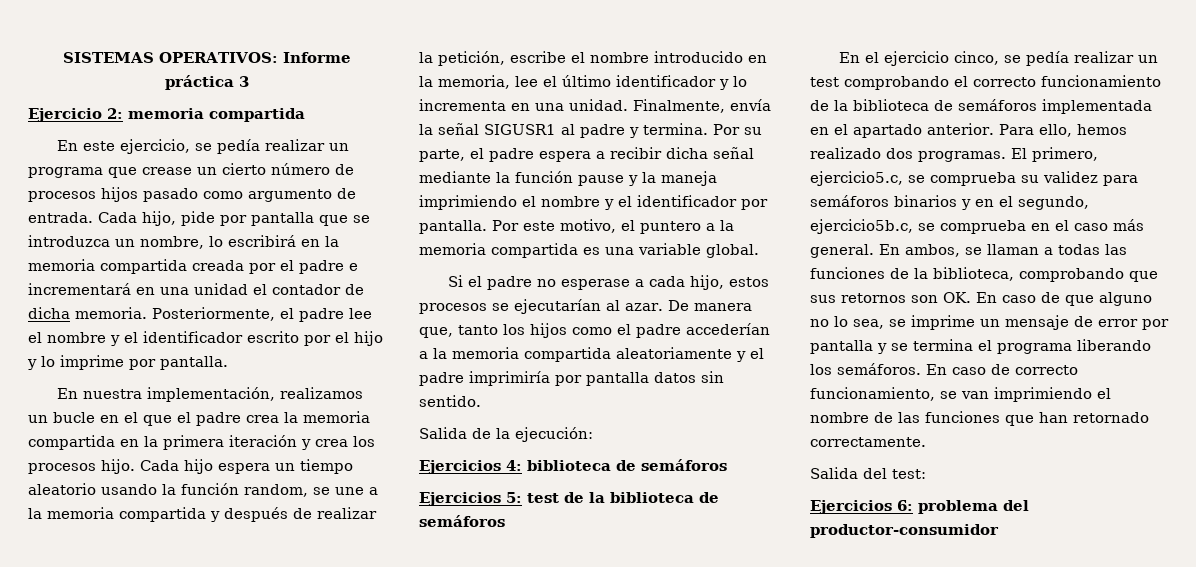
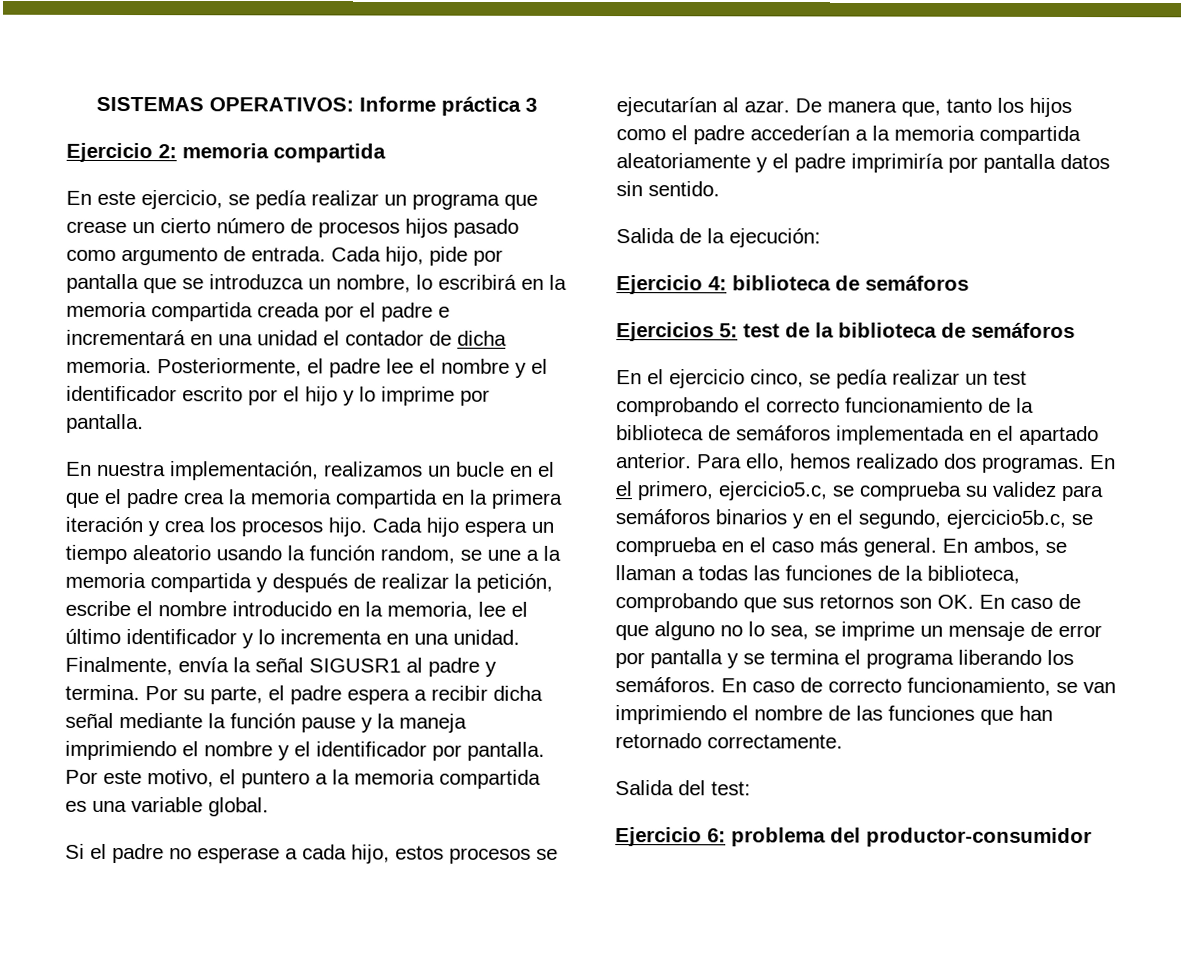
[419,460,501,474] Ejercicios -> [616,275,703,295] Ejercicio
[1011,148,1027,159] El -> [1090,455,1116,470] [615,481,633,497] En el
[810,500,892,514] Ejercicios -> [615,827,702,847] Ejercicio

